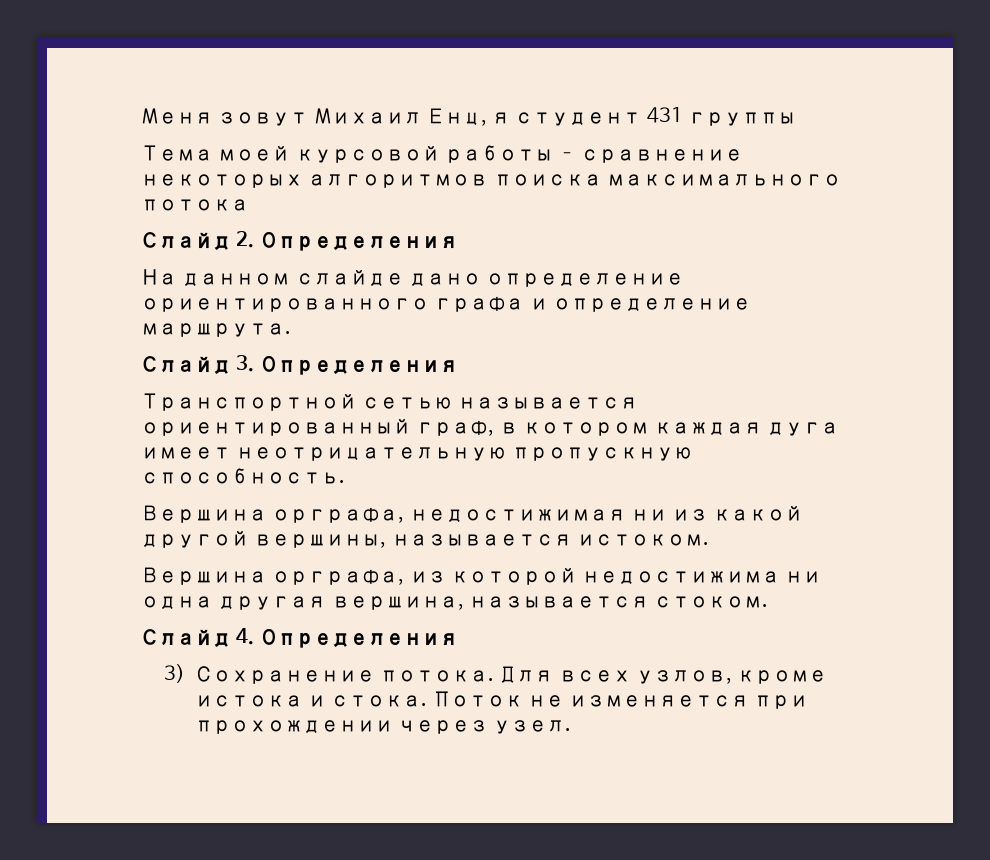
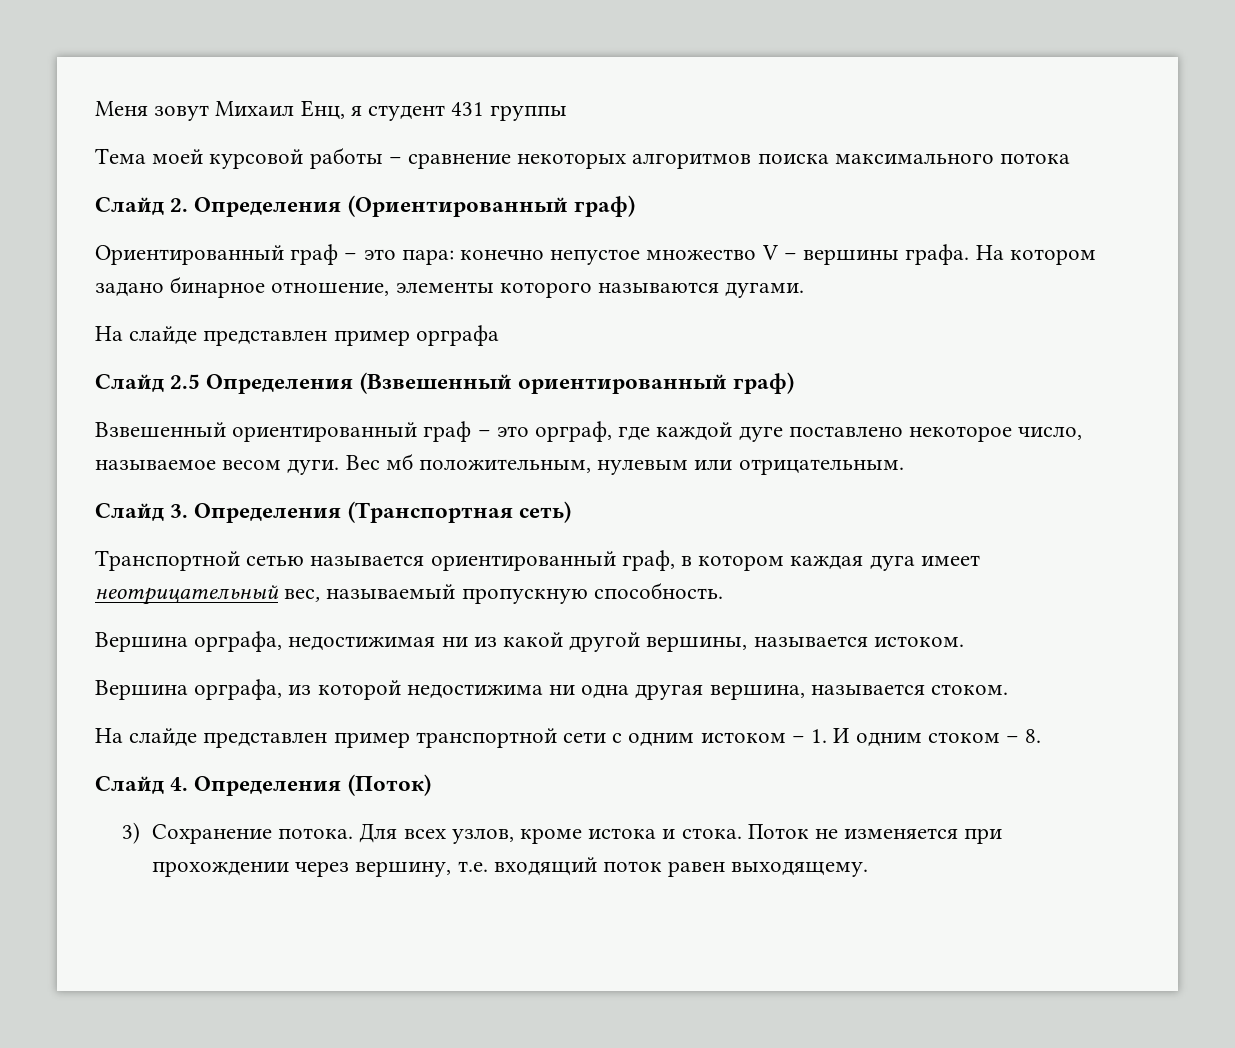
[141,269,685,287] [141,296,751,312] [141,323,291,337] // На данном слайде дано определение ориентированного графа и определение маршрута. -> [347,195,635,217] [95,244,1096,265] [95,276,805,298] [95,325,499,346] [95,372,795,394] [95,421,1083,442] [95,453,904,475] (Ориентированный граф) // Ориентированный граф – это пара: конечно непустое множество V – вершины графа. На котором задано бинарное отношение, элементы которого называются дугами. // На слайде представлен пример орграфа // Слайд 2.5 Определения (Взвешенный ориентированный граф) // Взвешенный ориентированный граф – это орграф, где каждой дуге поставлено некоторое число, называемое весом дуги. Вес мб положительным, нулевым или отрицательным.
(458, 365) none -> [347,501,571,523] (Транспортная сеть)
[236,447,507,461] неотрицательную -> [95,584,456,605] неотрицательный вес, называемый
(769, 602) none -> [95,728,1042,748] // На слайде представлен пример транспортной сети с одним истоком – 1. И одним стоком – 8.
(458, 638) none -> [347,774,431,796] (Поток)
[493,720,572,734] узел. -> [355,857,869,877] вершину, т.е. входящий поток равен выходящему.

